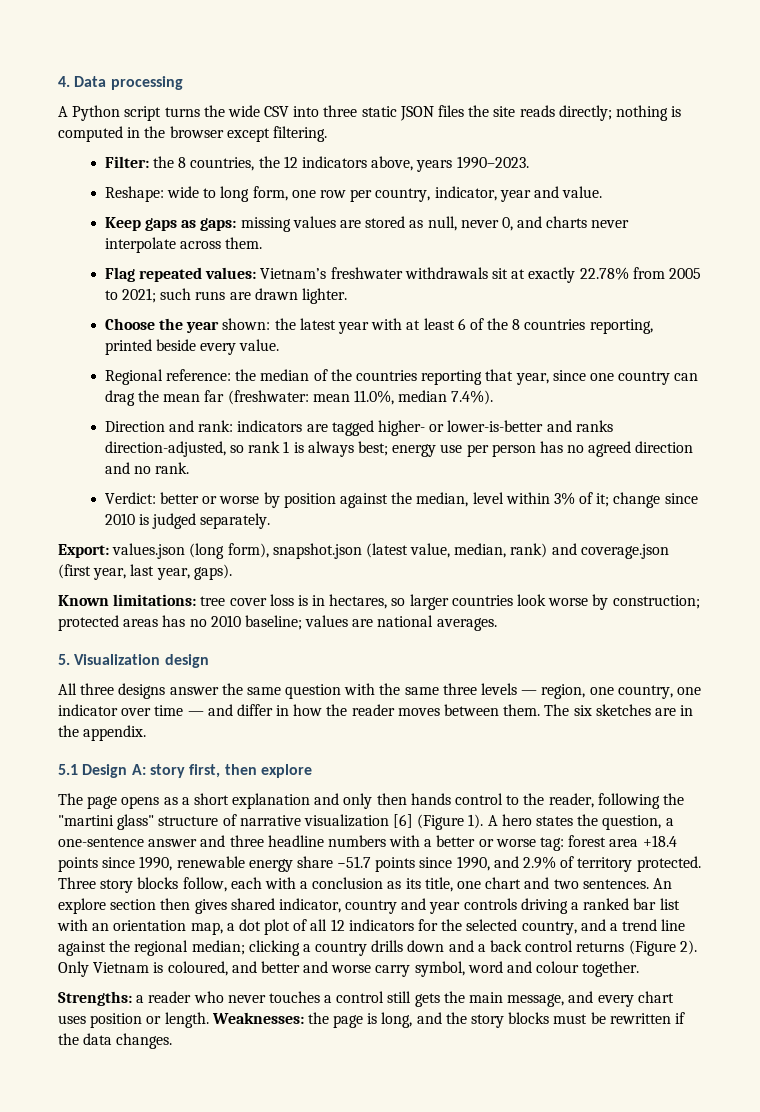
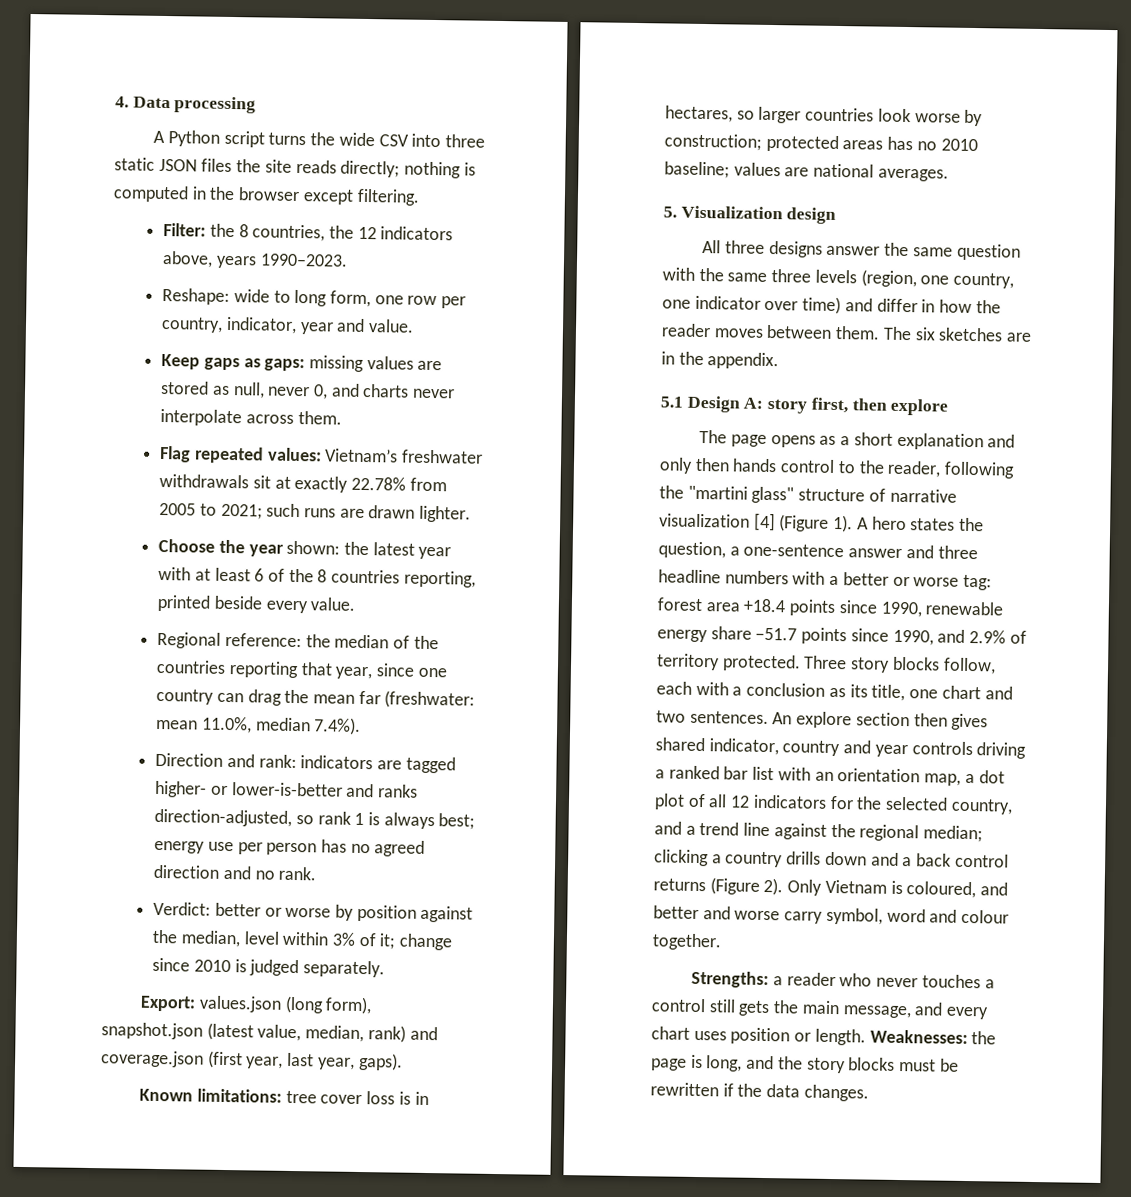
[521,684,586,699] — region, -> [860,269,917,288] (region,
[154,705,204,716] time — -> [802,296,842,315] time)
[393,814,414,828] [6] -> [753,512,776,532] [4]

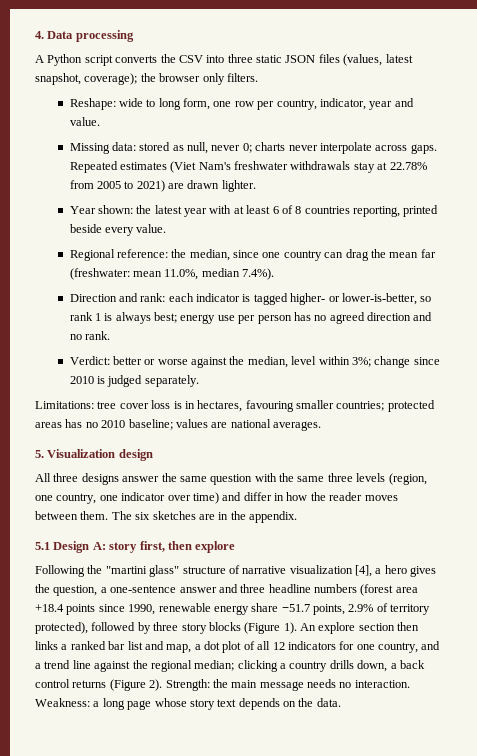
[268,132,375,147] turns the wide -> [115,54,176,63] converts the
[236,159,476,179] [113,185,420,206] [163,222,454,242] [162,250,348,269] the site reads directly; nothing is computed in the browser except filtering. // Filter: the 8 countries, the 12 indicators above, years 1990–2023. -> [343,54,413,66] [35,73,258,85] (values, latest snapshot, coverage); the browser only filters.
[161,353,443,372] Keep gaps as gaps: missing values are -> [69,142,136,154] Missing data:
[312,383,360,400] 0, and -> [242,143,252,153] 0;
[297,411,342,425] [159,445,483,464] [159,473,349,493] them. // Flag repeated values: Vietnam’s freshwater withdrawals sit at exactly -> [410,144,437,154] [69,161,388,173] gaps. Repeated estimates (Viet Nam's freshwater withdrawals stay at
[220,503,336,520] 2021; such runs -> [136,180,165,192] 2021)
[158,538,284,557] Choose the year -> [69,206,96,214] Year
[288,568,314,583] the -> (293, 209) none
[334,634,439,650] [156,659,373,680] median of the countries reporting that year, -> [189,249,230,261] median,
[300,755,456,774] [155,780,418,798] [154,808,293,827] indicators are tagged higher- or lower-is-better and ranks direction-adjusted, -> [168,293,417,305] each indicator is tagged higher- or lower-is-better,
[334,904,417,922] by position -> (188, 362) none
[331,932,397,950] 3% of it; -> [351,357,371,367] 3%;
[140,995,373,1015] [101,1022,438,1043] [101,1050,403,1071] [139,1088,282,1103] Export: values.json (long form), snapshot.json (latest value, median, rank) and coverage.json (first year, last year, gaps). // Known limitations: -> [35,401,94,409] Limitations:
[736,106,984,127] [664,133,762,151] so larger countries look worse by construction; -> [245,400,385,412] favouring smaller countries;
[699,429,1016,451] [659,457,1016,479] The page opens as a short explanation and only then hands control to the reader, following -> [35,565,85,577] Following
[753,512,956,533] [4] (Figure 1). A hero states -> [355,565,437,577] [4], a hero gives
[792,571,993,591] [657,597,703,612] with a better or worse tag: forest -> [360,584,394,596] (forest
[801,627,1027,646] [656,653,996,675] [656,681,1013,702] [656,710,989,731] [655,737,1027,759] points since 1990, and 2.9% of territory protected. Three story blocks follow, each with a conclusion as its title, one chart and two sentences. An explore section then gives shared indicator, country and year controls driving -> [313,603,431,615] [35,622,420,634] [35,641,58,650] points, 2.9% of territory protected), followed by three story blocks (Figure 1). An explore section then links
[777,767,921,783] with an orientation -> [144,641,164,650] and
[856,796,949,811] the selected -> [356,644,375,650] one
[824,851,899,866] down and -> [357,660,388,672] down,
[787,879,1009,899] [653,905,1010,925] [652,933,722,951] [691,970,995,989] [651,998,989,1020] [651,1026,997,1046] [651,1054,959,1074] [650,1082,869,1102] Only Vietnam is coloured, and better and worse carry symbol, word and colour together. // Strengths: a reader who never touches a control still gets the main message, and every chart uses position or length. Weaknesses: the page is long, and the story blocks must be rewritten if the data changes. -> [165,679,410,691] [35,698,341,710] Strength: the main message needs no interaction. Weakness: a long page whose story text depends on the data.

